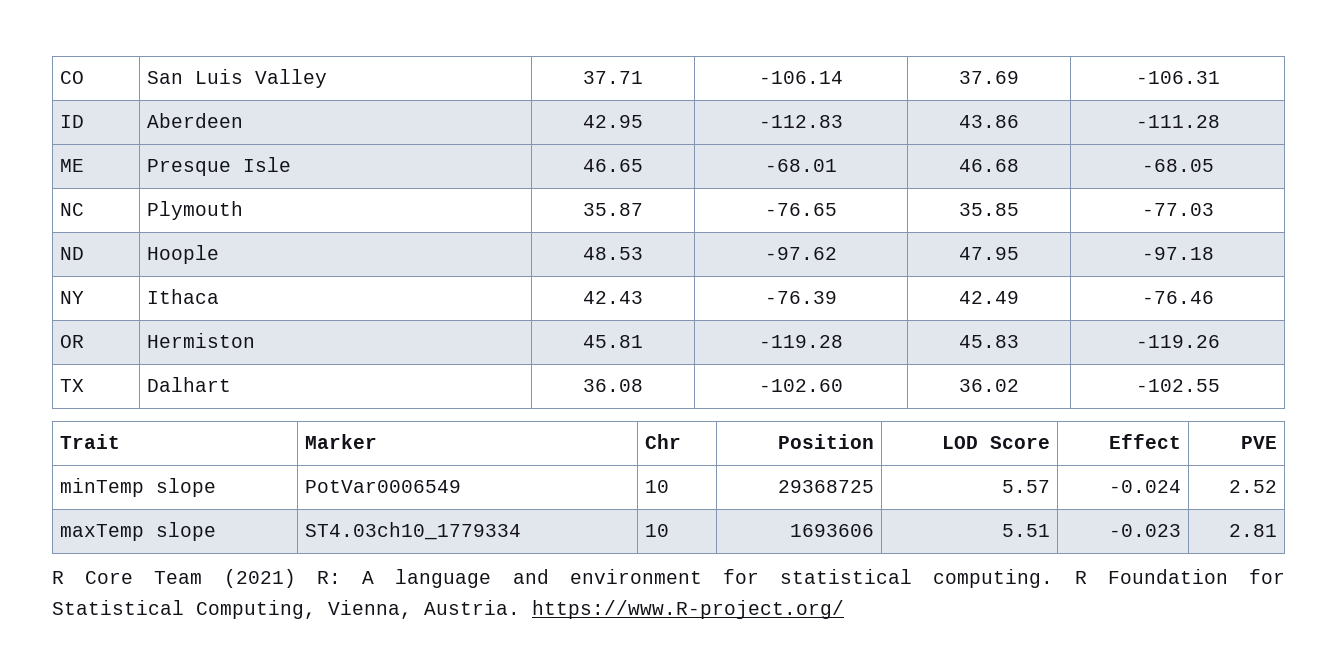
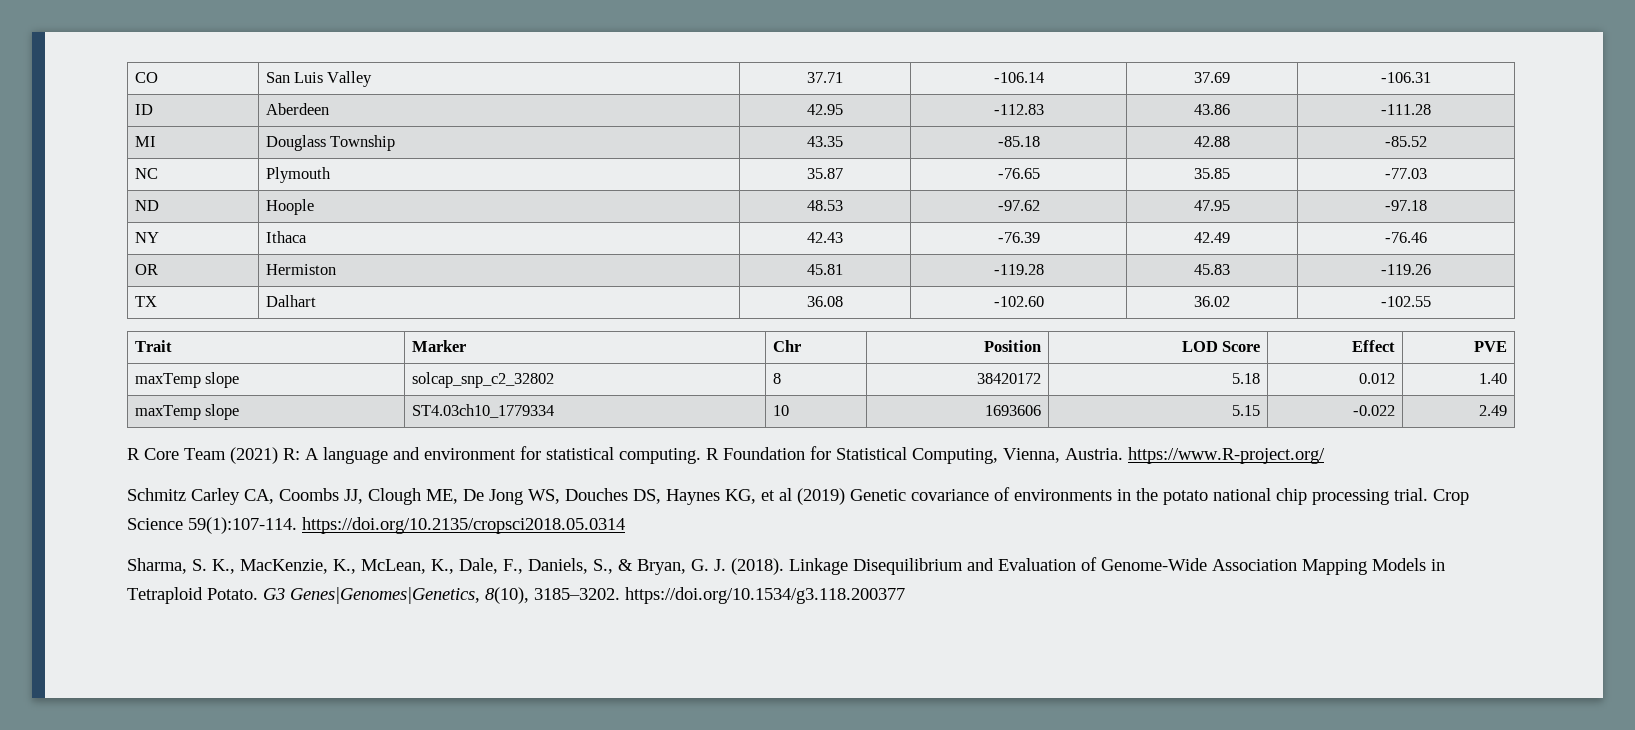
[60,159,85,172] [147,157,292,176] [583,159,643,172] [765,159,837,172] [959,159,1019,172] [1141,159,1214,172] ME | Presque Isle | 46.65 | -68.01 | 46.68 | -68.05 -> [134,136,156,147] [265,135,395,151] [807,136,843,147] [997,136,1040,147] [1194,136,1230,147] [1385,136,1427,147] MI | Douglass Township | 43.35 | -85.18 | 42.88 | -85.52
[60,478,217,497] [305,480,462,493] [645,480,670,493] [777,480,874,493] [1001,480,1050,493] [1108,480,1181,493] [1228,480,1277,493] minTemp slope | PotVar0006549 | 10 | 29368725 | 5.57 | -0.024 | 2.52 -> [134,372,239,388] [411,372,554,388] [772,373,781,384] [977,373,1042,384] [1232,373,1261,384] [1359,373,1396,384] [1479,373,1508,384] maxTemp slope | solcap_snp_c2_32802 | 8 | 38420172 | 5.18 | 0.012 | 1.40
[1001,524,1050,537] [1108,524,1181,537] [1228,524,1277,537] 5.51 | -0.023 | 2.81 -> [1232,405,1261,416] [1353,405,1396,416] [1479,405,1508,416] 5.15 | -0.022 | 2.49
(844, 609) none -> [127,487,1469,505] [127,517,625,534] [127,557,1445,575] [127,587,905,604] // Schmitz Carley CA, Coombs JJ, Clough ME, De Jong WS, Douches DS, Haynes KG, et al (2019) Genetic covariance of environments in the potato national chip processing trial. Crop Science 59(1):107-114. https://doi.org/10.2135/cropsci2018.05.0314 // Sharma, S. K., MacKenzie, K., McLean, K., Dale, F., Daniels, S., & Bryan, G. J. (2018). Linkage Disequilibrium and Evaluation of Genome-Wide Association Mapping Models in Tetraploid Potato. G3 Genes|Genomes|Genetics, 8(10), 3185–3202. https://doi.org/10.1534/g3.118.200377

